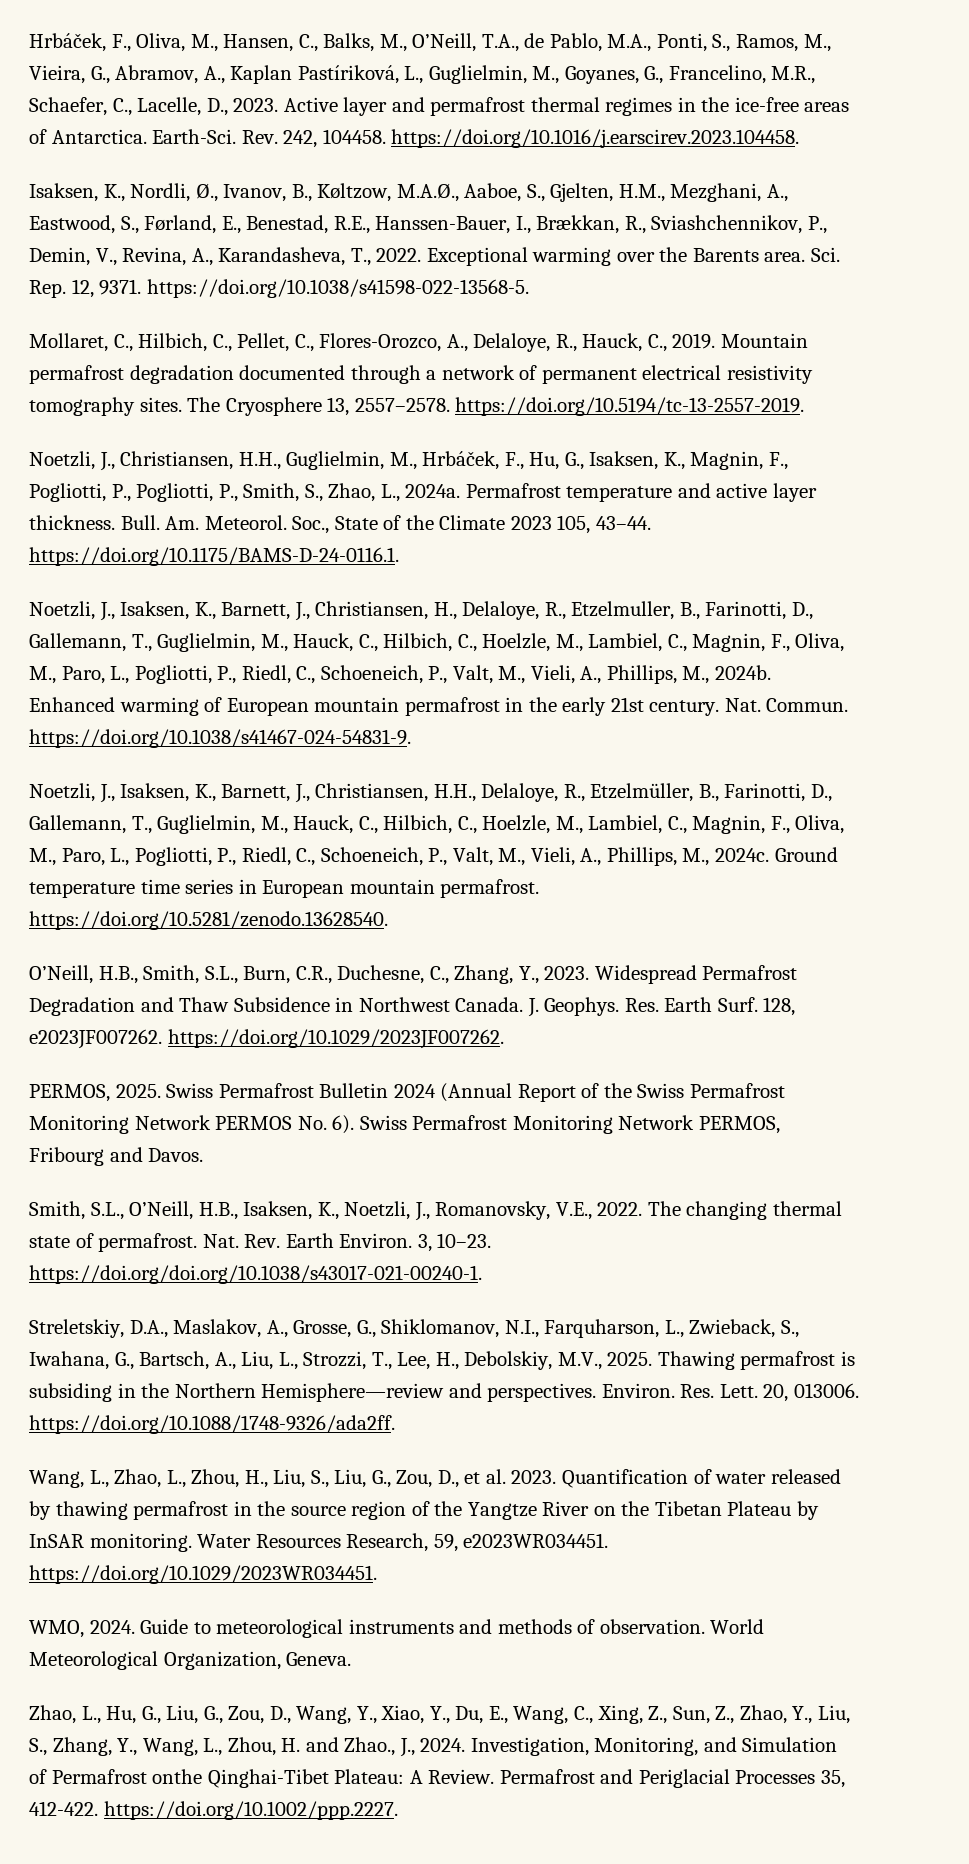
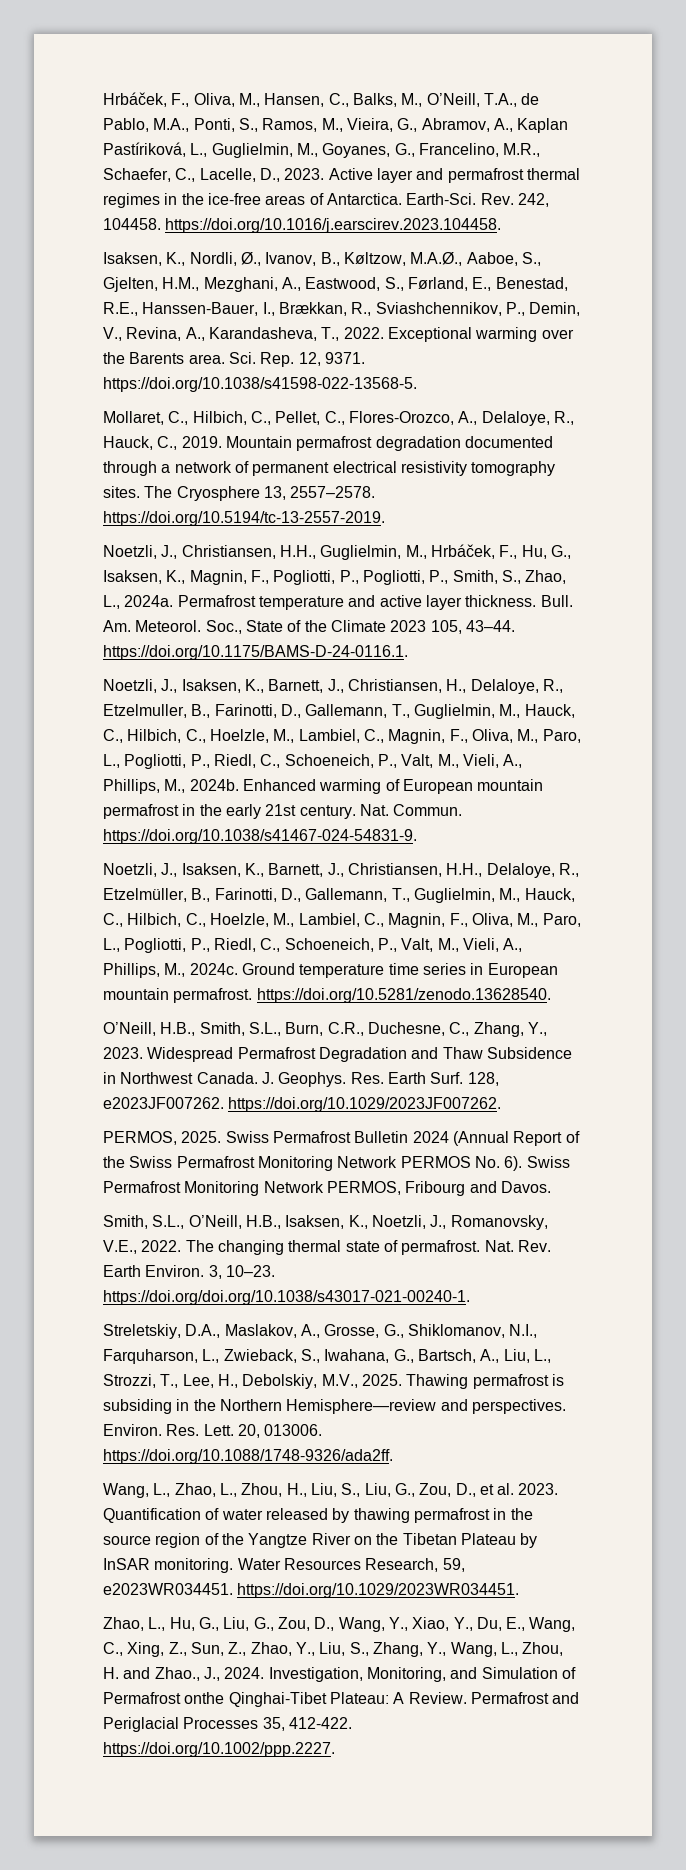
[29,1619,765,1638] [29,1651,352,1670] // WMO, 2024. Guide to meteorological instruments and methods of observation. World Meteorological Organization, Geneva. -> (520, 1590) none

